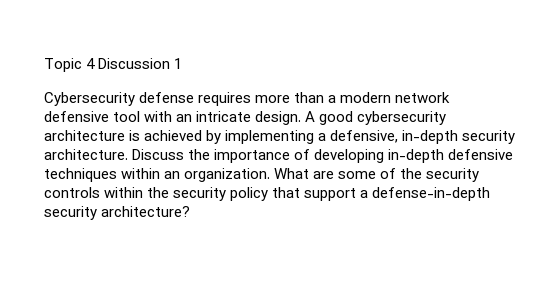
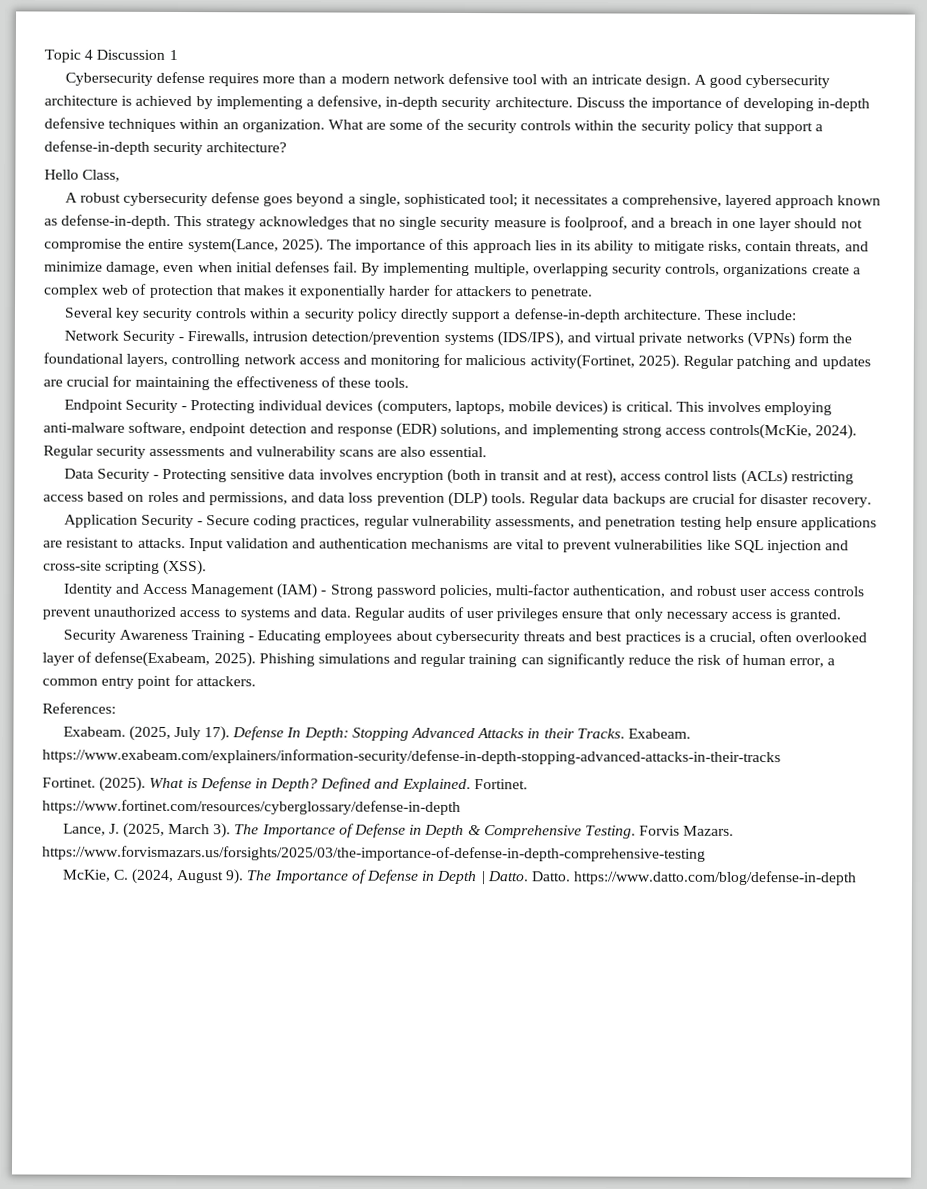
(191, 211) none -> [44,169,121,182] [64,192,882,209] [44,214,863,232] [44,238,869,254] [44,261,861,278] [44,283,594,300] [63,307,797,323] [63,330,853,348] [43,352,871,370] [43,375,410,391] [63,399,833,416] [43,421,858,440] [43,445,488,460] [63,468,854,486] [43,491,872,508] [63,514,878,531] [43,537,850,554] [43,559,208,576] [62,583,866,599] [42,606,842,623] [62,629,868,645] [42,651,836,668] [42,674,256,689] [42,702,116,714] [62,725,691,742] [42,748,781,766] [42,776,528,793] [42,799,461,815] [62,822,735,839] [42,845,706,862] [61,868,858,886] // Hello Class, // A robust cybersecurity defense goes beyond a single, sophisticated tool; it necessitates a comprehensive, layered approach known as defense-in-depth. This strategy acknowledges that no single security measure is foolproof, and a breach in one layer should not compromise the entire system(Lance, 2025). The importance of this approach lies in its ability to mitigate risks, contain threats, and minimize damage, even when initial defenses fail. By implementing multiple, overlapping security controls, organizations create a complex web of protection that makes it exponentially harder for attackers to penetrate. // Several key security controls within a security policy directly support a defense-in-depth architecture. These include: // Network Security - Firewalls, intrusion detection/prevention systems (IDS/IPS), and virtual private networks (VPNs) form the foundational layers, controlling network access and monitoring for malicious activity(Fortinet, 2025). Regular patching and updates are crucial for maintaining the effectiveness of these tools. // Endpoint Security - Protecting individual devices (computers, laptops, mobile devices) is critical. This involves employing anti-malware software, endpoint detection and response (EDR) solutions, and implementing strong access controls(McKie, 2024). Regular security assessments and vulnerability scans are also essential. // Data Security - Protecting sensitive data involves encryption (both in transit and at rest), access control lists (ACLs) restricting access based on roles and permissions, and data loss prevention (DLP) tools. Regular data backups are crucial for disaster recovery. // Application Security - Secure coding practices, regular vulnerability assessments, and penetration testing help ensure applications are resistant to attacks. Input validation and authentication mechanisms are vital to prevent vulnerabilities like SQL injection and cross-site scripting (XSS). // Identity and Access Management (IAM) - Strong password policies, multi-factor authentication, and robust user access controls prevent unauthorized access to systems and data. Regular audits of user privileges ensure that only necessary access is granted. // Security Awareness Training - Educating employees about cybersecurity threats and best practices is a crucial, often overlooked layer of defense(Exabeam, 2025). Phishing simulations and regular training can significantly reduce the risk of human error, a common entry point for attackers. // References: // Exabeam. (2025, July 17). Defense In Depth: Stopping Advanced Attacks in their Tracks. Exabeam. https://www.exabeam.com/explainers/information-security/defense-in-depth-stopping-advanced-attacks-in-their-tracks // Fortinet. (2025). What is Defense in Depth? Defined and Explained. Fortinet. https://www.fortinet.com/resources/cyberglossary/defense-in-depth // Lance, J. (2025, March 3). The Importance of Defense in Depth & Comprehensive Testing. Forvis Mazars. https://www.forvismazars.us/forsights/2025/03/the-importance-of-defense-in-depth-comprehensive-testing // McKie, C. (2024, August 9). The Importance of Defense in Depth | Datto. Datto. https://www.datto.com/blog/defense-in-depth

